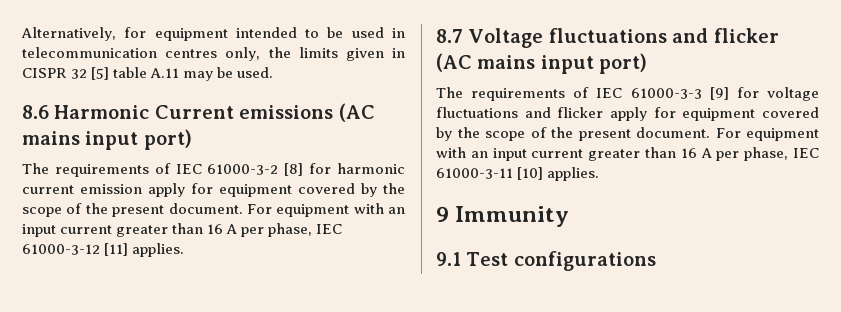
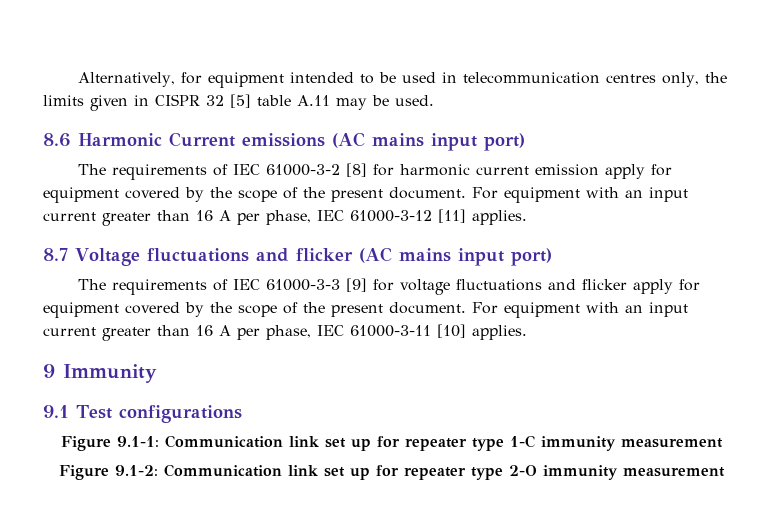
(656, 261) none -> [61,435,723,451] [59,464,725,480] // Figure 9.1-1: Communication link set up for repeater type 1-C immunity measurement // Figure 9.1-2: Communication link set up for repeater type 2-O immunity measurement

